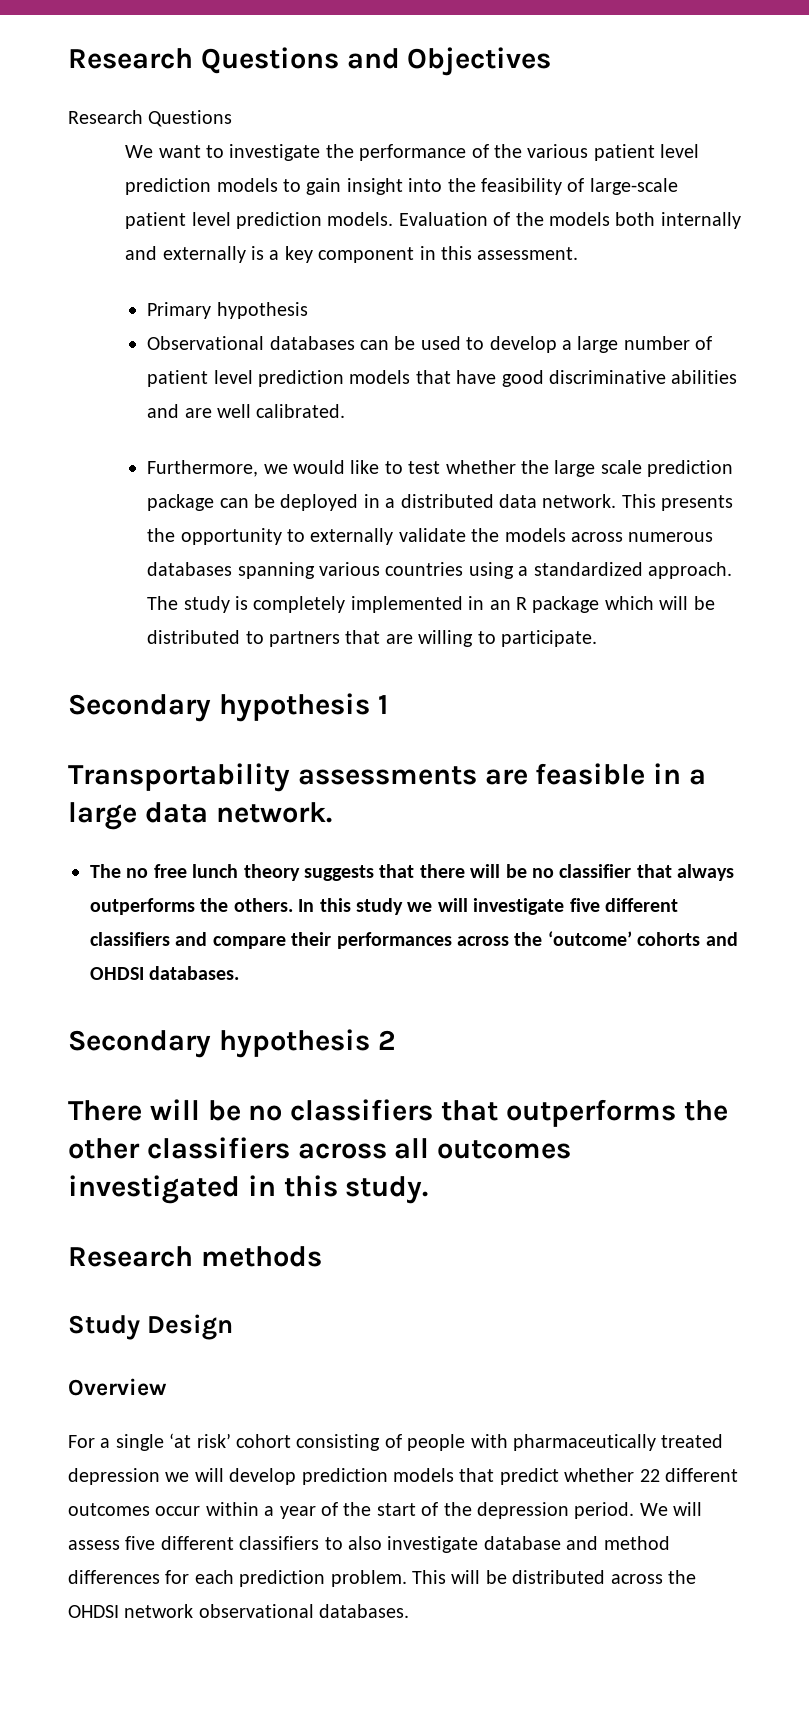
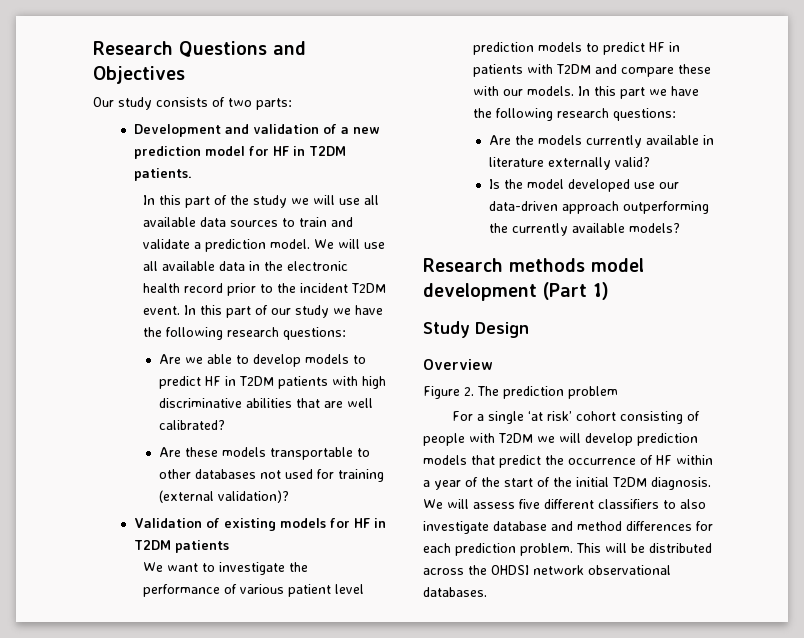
[68,110,233,127] Research Questions -> [93,97,292,110] [133,124,379,137] [133,146,346,159] [133,168,192,181] [143,195,380,208] [143,217,354,227] [143,239,386,252] [143,261,349,271] [143,283,387,296] [143,305,384,318] [143,327,347,340] [158,354,366,367] [158,376,386,389] [158,398,373,408] [158,420,225,430] [158,447,370,460] [158,469,384,482] [158,490,289,503] [133,518,386,531] [133,540,229,553] Our study consists of two parts: // Development and validation of a new prediction model for HF in T2DM patients. // In this part of the study we will use all available data sources to train and validate a prediction model. We will use all available data in the electronic health record prior to the incident T2DM event. In this part of our study we have the following research questions: // Are we able to develop models to predict HF in T2DM patients with high discriminative abilities that are well calibrated? // Are these models transportable to other databases not used for training (external validation)? // Validation of existing models for HF in T2DM patients
[493,144,522,158] the -> (238, 589) none
[306,178,678,195] [125,212,741,229] [125,246,579,263] [147,302,308,319] [147,336,713,353] [147,370,738,387] [147,404,346,418] [147,460,734,477] [147,494,734,511] [147,528,714,545] [147,562,732,579] [147,596,715,613] [147,630,597,647] [68,693,388,722] [68,763,707,792] [68,802,332,830] [90,864,735,881] [90,898,678,915] [90,931,738,949] [90,966,240,980] [68,1029,396,1058] [68,1099,728,1127] [68,1137,572,1159] [68,1175,429,1204] [68,1246,322,1267] [68,1314,234,1340] [68,1378,167,1396] gain insight into the feasibility of large-scale patient level prediction models. Evaluation of the models both internally and externally is a key component in this assessment. // Primary hypothesis // Observational databases can be used to develop a large number of patient level prediction models that have good discriminative abilities and are well calibrated. // Furthermore, we would like to test whether the large scale prediction package can be deployed in a distributed data network. This presents the opportunity to externally validate the models across numerous databases spanning various countries using a standardized approach. The study is completely implemented in an R package which will be distributed to partners that are willing to participate. // Secondary hypothesis 1 // Transportability assessments are feasible in a large data network. // The no free lunch theory suggests that there will be no classifier that always outperforms the others. In this study we will investigate five different classifiers and compare their performances across the ‘outcome’ cohorts and OHDSI databases. // Secondary hypothesis 2 // There will be no classifiers that outperforms the other classifiers across all outcomes investigated in this study. // Research methods // Study Design // Overview -> [603,42,681,55] [473,64,712,77] [473,86,700,99] [473,108,677,121] [488,135,714,148] [488,157,650,170] [488,179,679,192] [488,201,709,214] [488,223,680,236] [423,258,644,272] [423,282,609,301] [423,321,529,338] [423,359,493,370] [423,386,618,399] predict HF in patients with T2DM and compare these with our models. In this part we have the following research questions: // Are the models currently available in literature externally valid? // Is the model developed use our data-driven approach outperforming the currently available models? // Research methods model development (Part 1) // Study Design // Overview // Figure 2. The prediction problem
[512,1434,724,1451] [68,1468,160,1485] pharmaceutically treated depression -> [498,433,533,443] T2DM
[564,1468,738,1482] [68,1503,201,1516] whether 22 different outcomes occur -> [545,455,672,465] the occurrence of HF
[476,1502,635,1519] depression period. -> [576,477,711,490] initial T2DM diagnosis.

